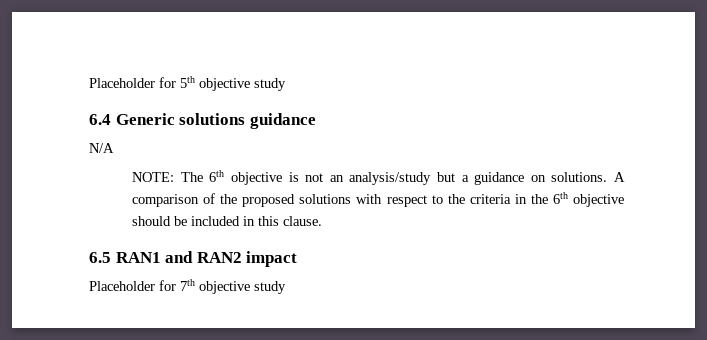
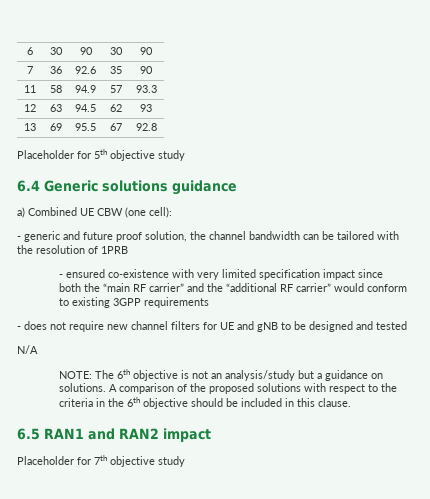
(89, 83) none -> [27,47,33,55] [49,47,63,55] [79,47,93,55] [109,47,123,55] [140,47,153,55] [27,66,33,74] [49,66,62,74] [75,66,96,74] [109,66,122,74] [140,66,153,74] [24,85,36,93] [49,85,62,93] [75,85,96,93] [109,85,122,93] [135,85,157,93] [24,104,36,112] [49,104,62,112] [75,104,96,112] [109,104,122,112] [140,104,152,112] [24,123,36,131] [49,123,62,131] [75,123,96,131] [109,123,122,131] [135,123,157,131] 6 | 30 | 90 | 30 | 90 // 7 | 36 | 92.6 | 35 | 90 // 11 | 58 | 94.9 | 57 | 93.3 // 12 | 63 | 94.5 | 62 | 93 // 13 | 69 | 95.5 | 67 | 92.8 //
(316, 121) none -> [17,207,172,218] [17,231,399,242] [17,245,128,254] [58,269,383,280] [58,283,407,292] [58,297,209,308] [17,321,407,332] // a) Combined UE CBW (one cell): // - generic and future proof solution, the channel bandwidth can be tailored with the resolution of 1PRB // - ensured co-existence with very limited specification impact since both the “main RF carrier” and the “additional RF carrier” would conform to existing 3GPP requirements // - does not require new channel filters for UE and gNB to be designed and tested

